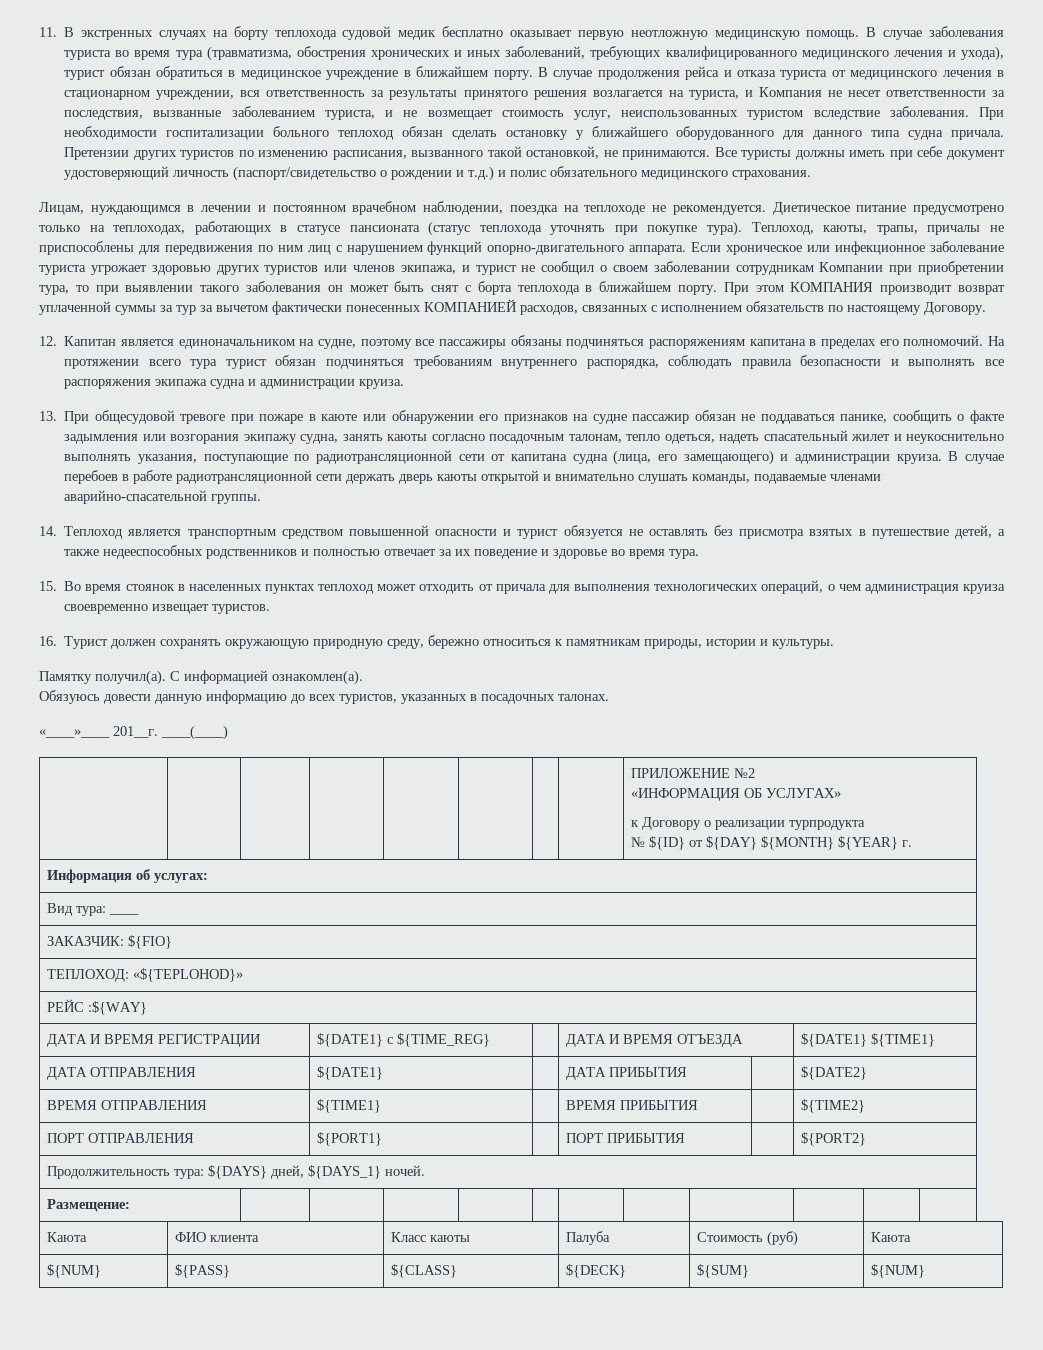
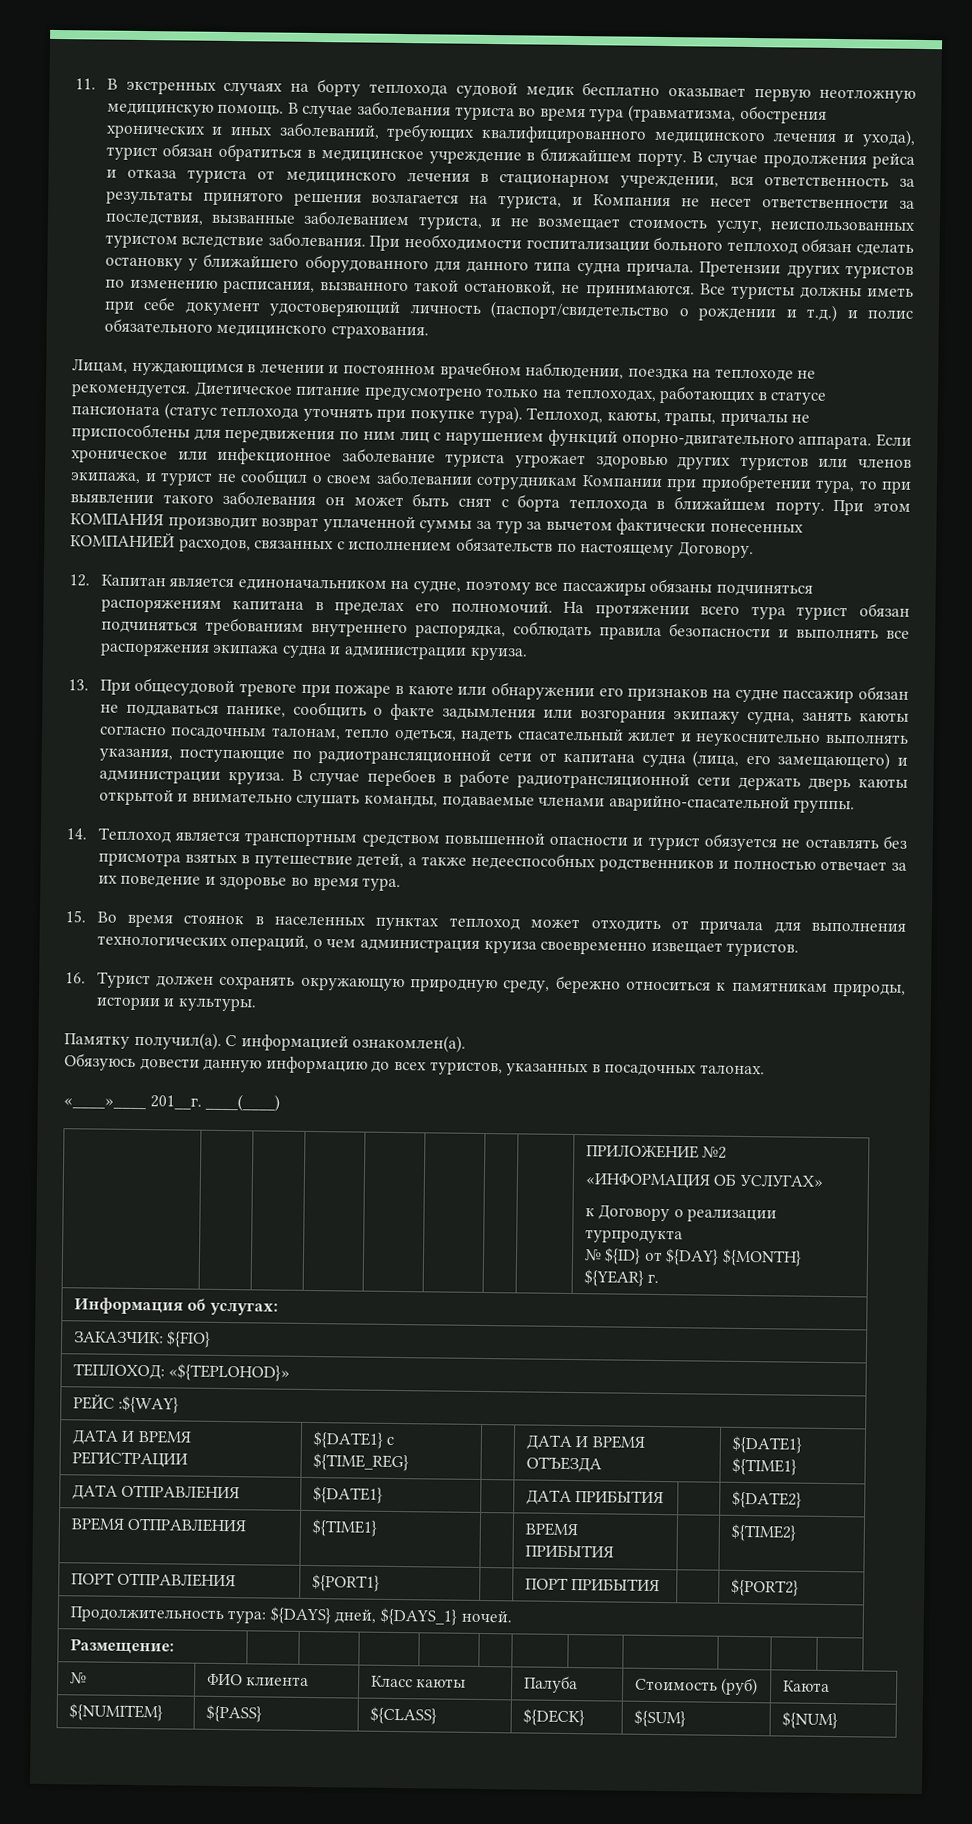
[46,903,139,916] // Вид тура: ____ -> (278, 1308) none
[46,1232,87,1242] Каюта -> [69,1672,87,1685] №
[46,1264,101,1278] ${NUM} -> [68,1703,163,1722] ${NUMITEM}

